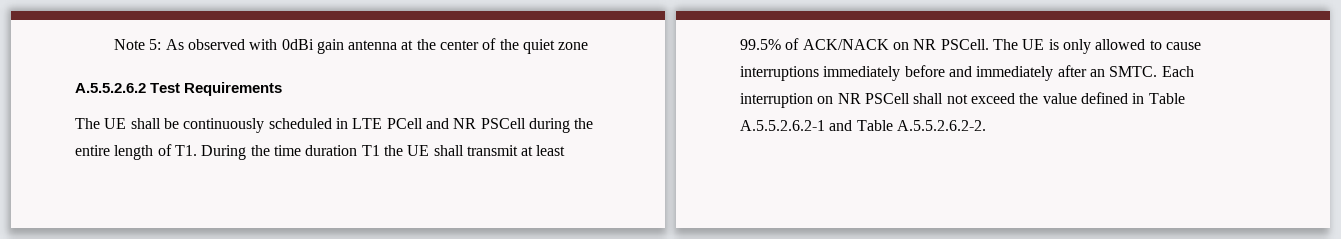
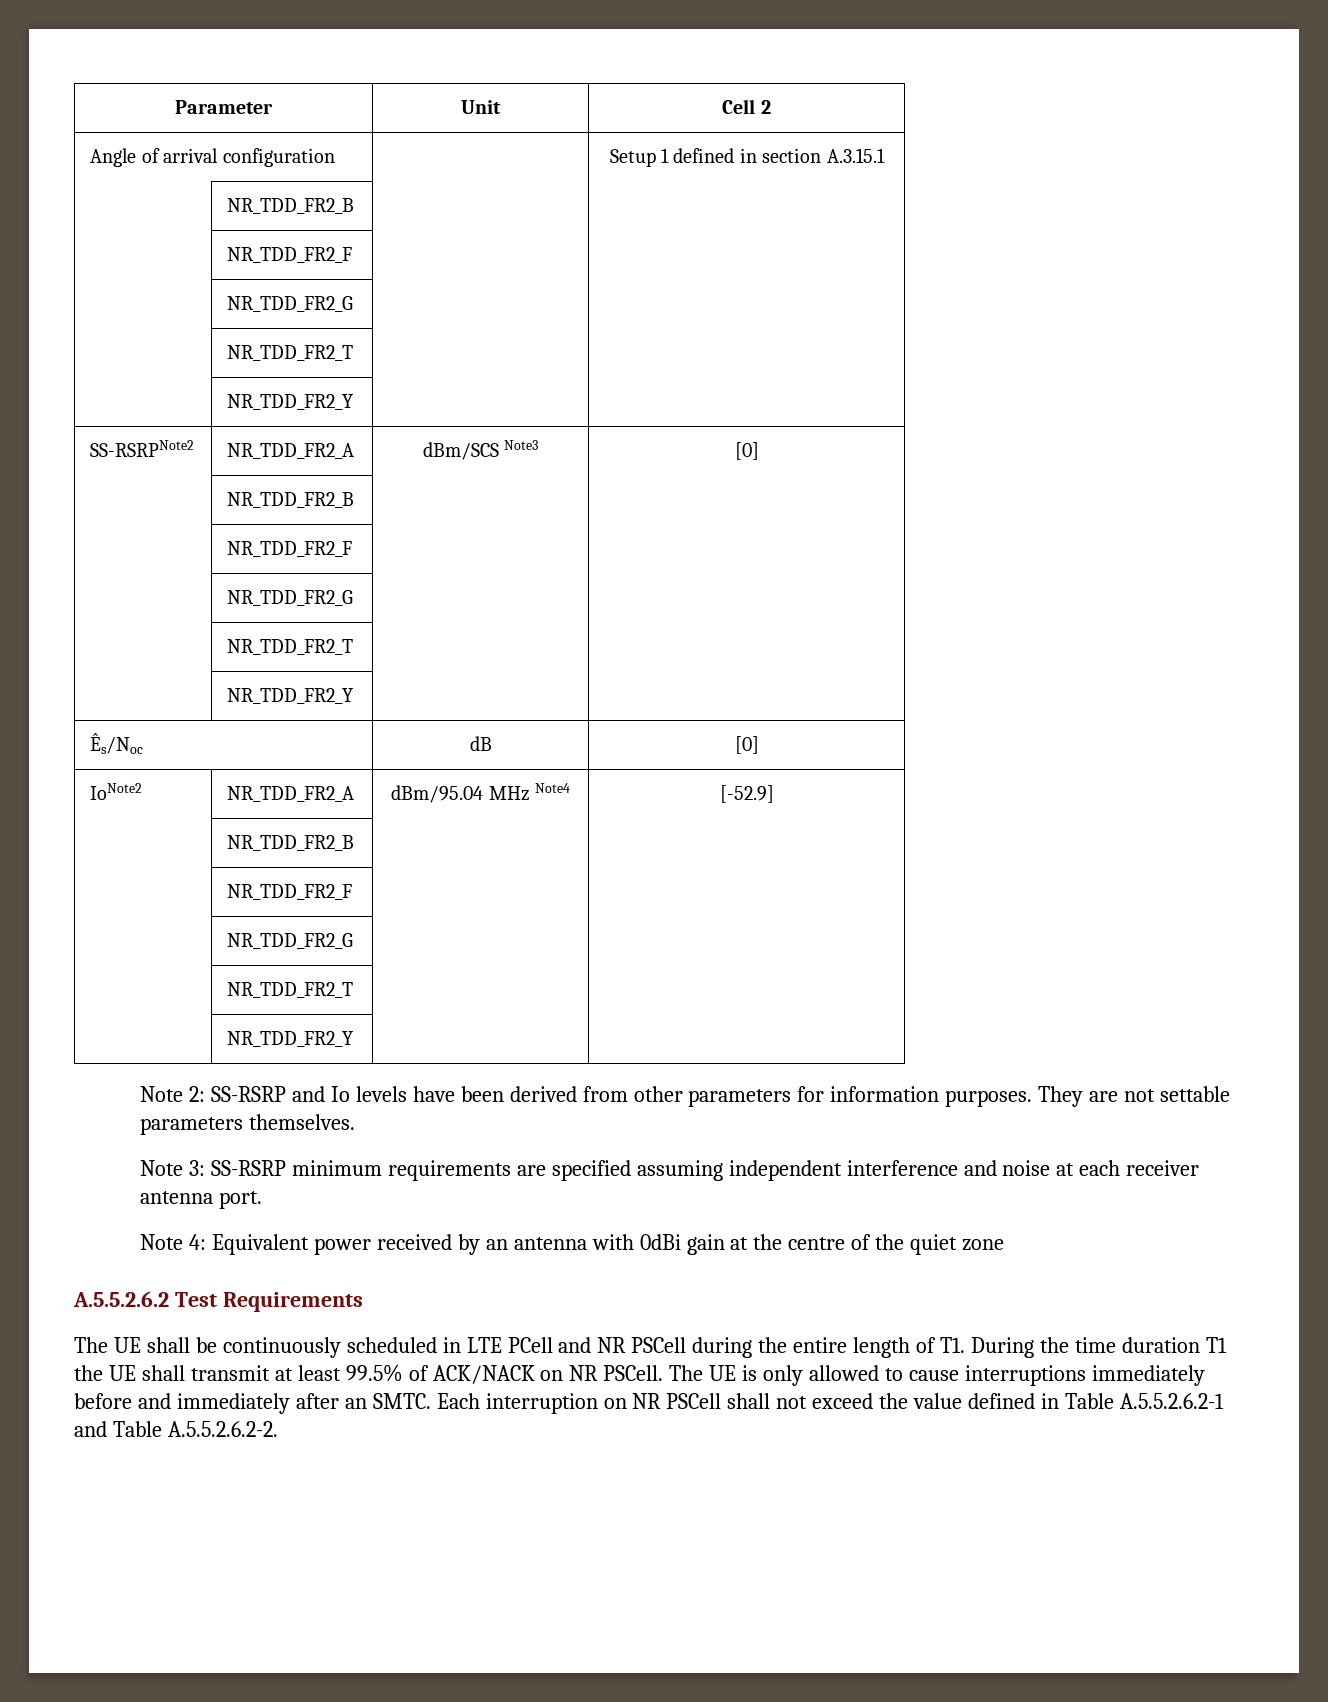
[113,39,245,50] Note 5: As observed -> [175,100,273,114] [460,100,501,114] [722,99,771,114] [90,148,335,167] [609,148,885,167] [227,198,355,214] [227,247,353,263] [227,296,354,312] [227,345,354,361] [227,394,355,410] [90,440,195,457] [227,443,355,459] [422,440,539,460] [734,442,759,460] [227,492,355,508] [227,541,353,557] [227,590,354,606] [227,639,354,655] [227,688,355,704] [90,733,144,754] [469,736,492,751] [734,736,759,754] [90,783,143,800] [227,786,355,802] [391,783,570,803] [719,785,774,803] [227,835,355,851] [227,884,353,900] [227,933,354,949] [227,982,354,998] [227,1031,355,1047] [140,1086,1231,1107] [140,1114,356,1135] [140,1160,1200,1181] [140,1191,263,1209] [140,1234,587,1255] Parameter | Unit | Cell 2 // Angle of arrival configuration | | Setup 1 defined in section A.3.15.1 // | NR_TDD_FR2_B | | // | NR_TDD_FR2_F | | // | NR_TDD_FR2_G | | // | NR_TDD_FR2_T | | // | NR_TDD_FR2_Y | | // SS-RSRPNote2 | NR_TDD_FR2_A | dBm/SCS Note3 | [0] // | NR_TDD_FR2_B | | // | NR_TDD_FR2_F | | // | NR_TDD_FR2_G | | // | NR_TDD_FR2_T | | // | NR_TDD_FR2_Y | | // Ês/Noc | dB | [0] // IoNote2 | NR_TDD_FR2_A | dBm/95.04 MHz Note4 | [-52.9] // | NR_TDD_FR2_B | | // | NR_TDD_FR2_F | | // | NR_TDD_FR2_G | | // | NR_TDD_FR2_T | | // | NR_TDD_FR2_Y | | // Note 2: SS-RSRP and Io levels have been derived from other parameters for information purposes. They are not settable parameters themselves. // Note 3: SS-RSRP minimum requirements are specified assuming independent interference and noise at each receiver antenna port. // Note 4: Equivalent power received by an antenna
[348,40,398,50] antenna -> (725, 1244) none
[440,40,480,50] center -> [788,1237,846,1250] centre

